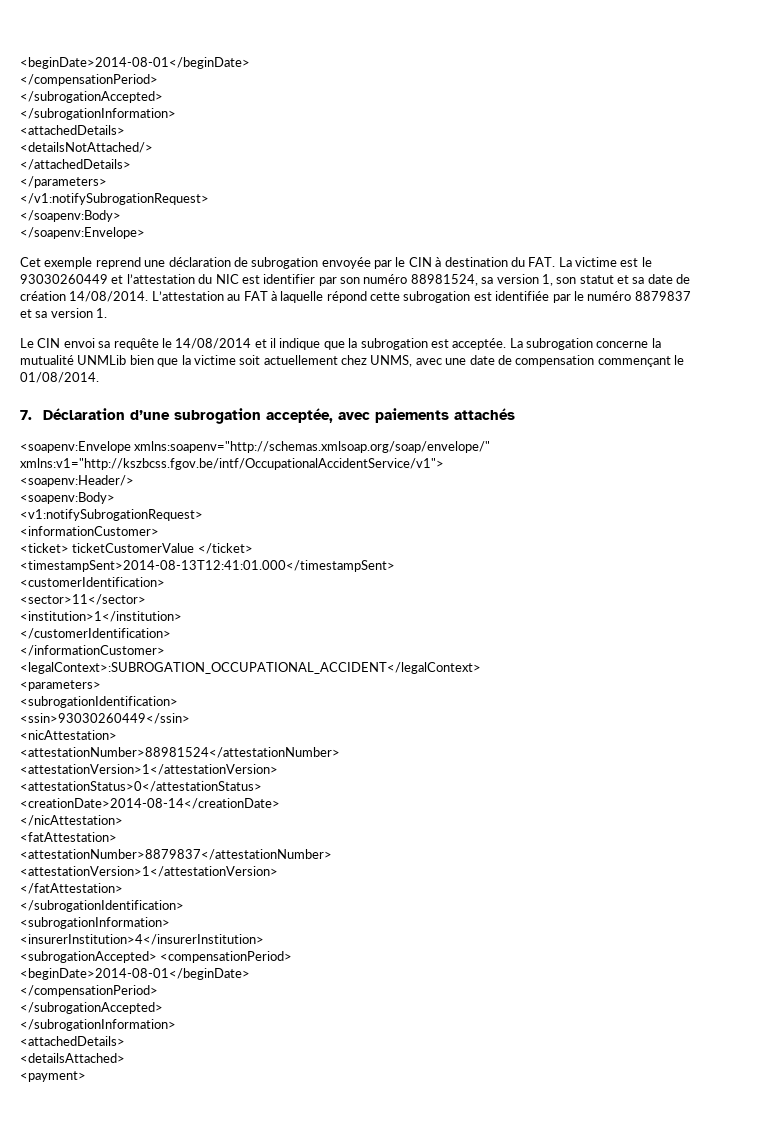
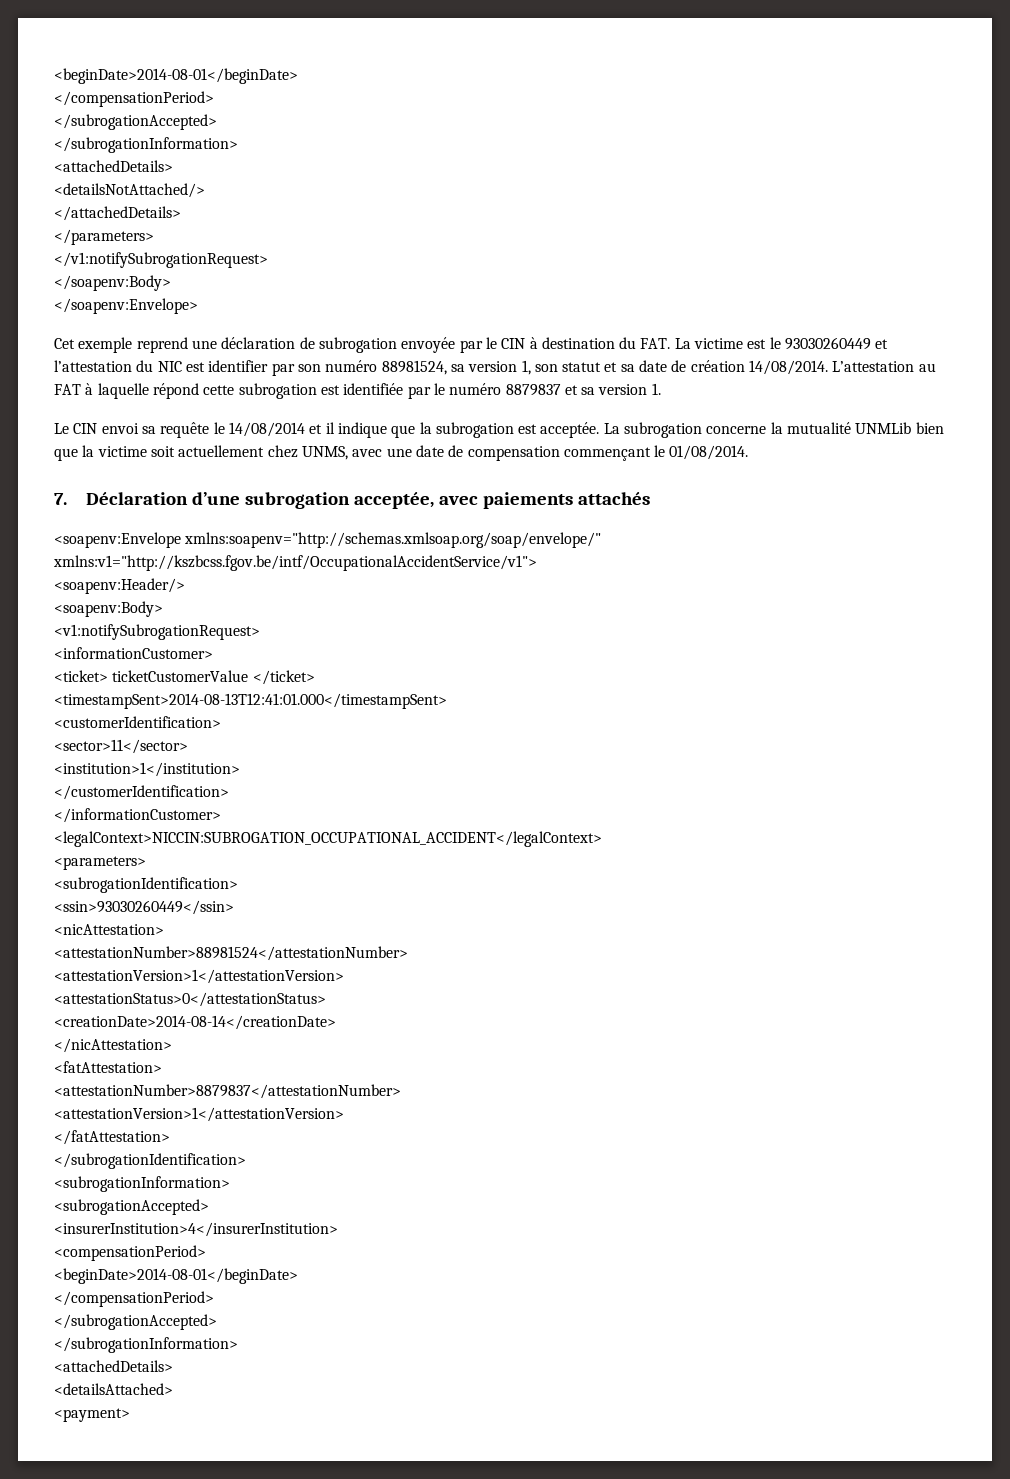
[20,662,481,674] <legalContext>:SUBROGATION_OCCUPATIONAL_ACCIDENT</legalContext> -> [54,831,602,847] <legalContext>NICCIN:SUBROGATION_OCCUPATIONAL_ACCIDENT</legalContext>
(170, 923) none -> [54,1199,209,1215] // <subrogationAccepted>
[20,951,157,963] <subrogationAccepted> -> (338, 1229) none

